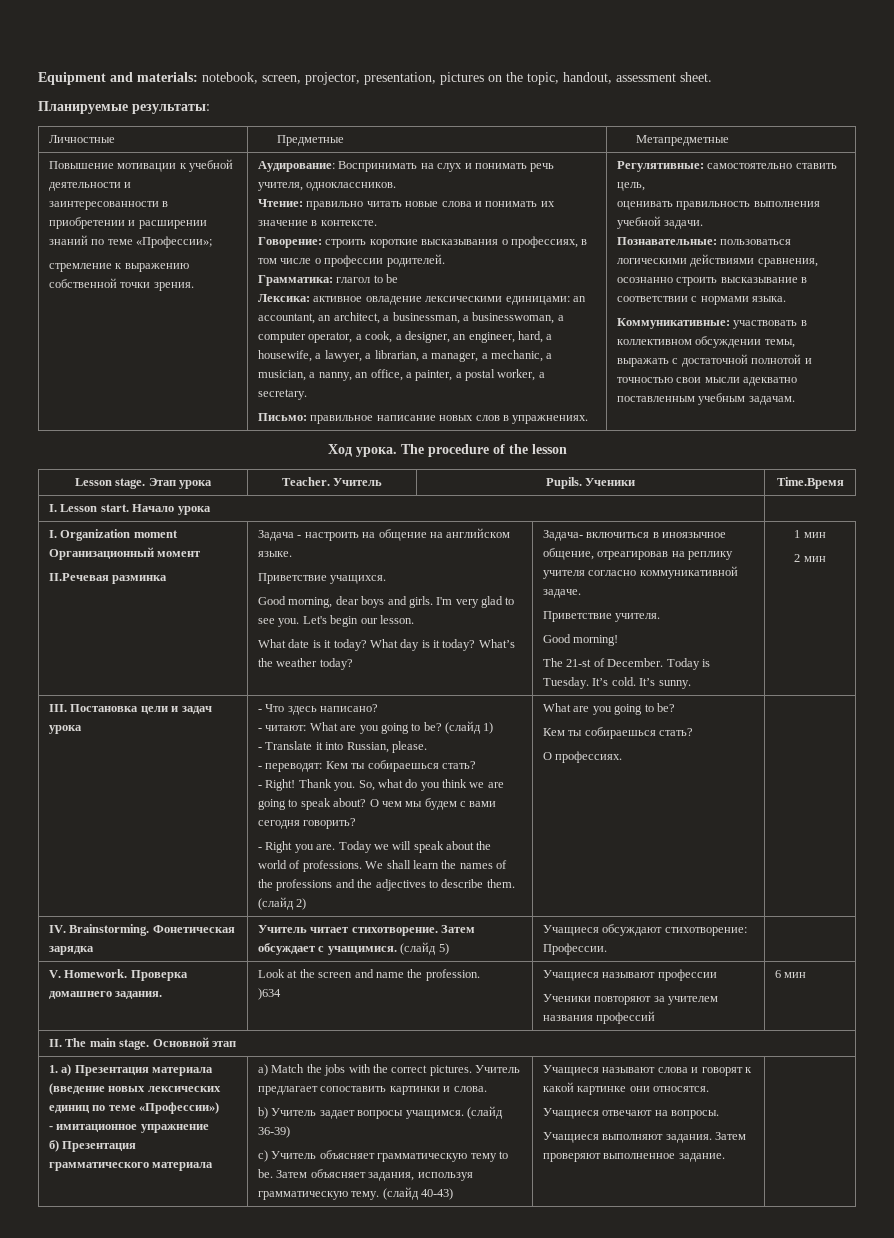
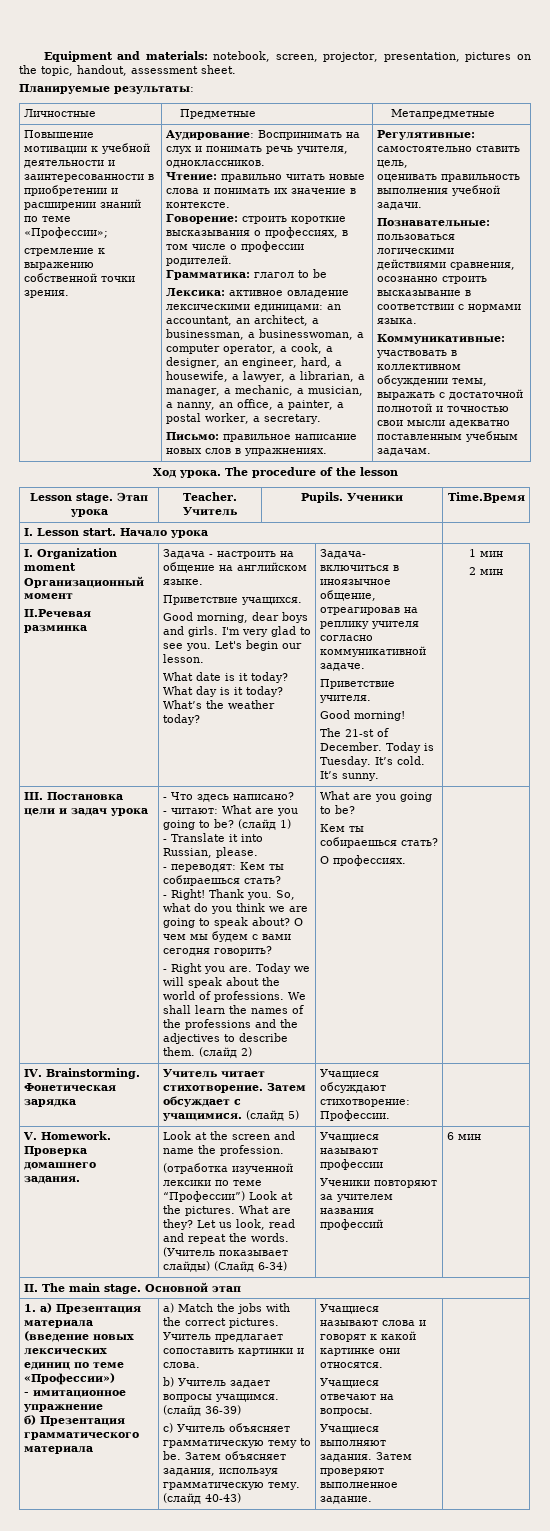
[258,988,282,1000] )634 -> [162,1163,293,1174] [162,1180,262,1186] [162,1191,293,1202] [162,1205,291,1216] [162,1219,295,1230] [162,1233,289,1244] [162,1247,288,1257] [162,1261,287,1272] (отработка изученной лексики по теме “Профессии”) Look at the pictures. What are they? Let us look, read and repeat the words. (Учитель показывает слайды) (Слайд 6-34)

